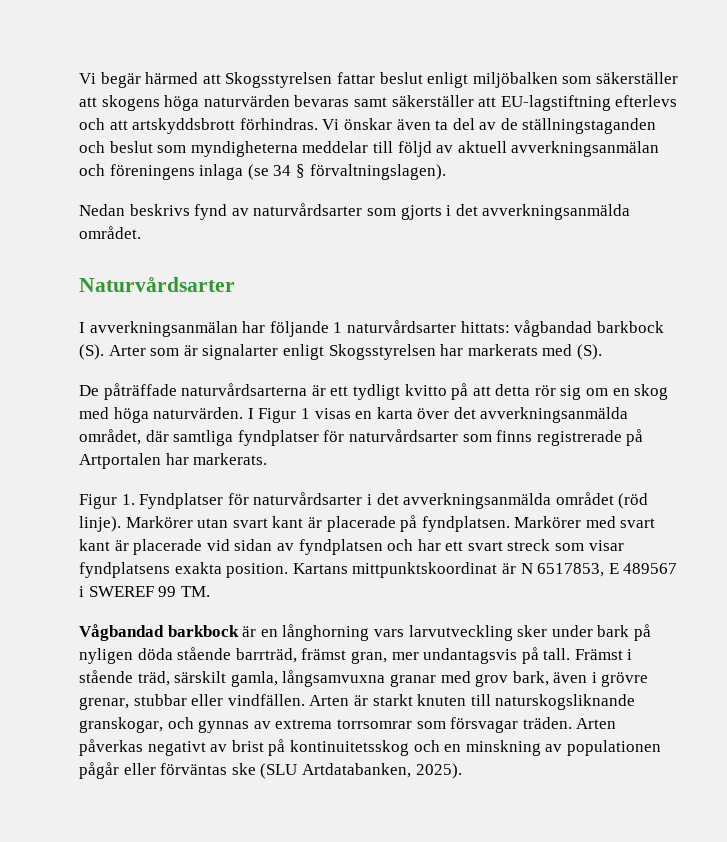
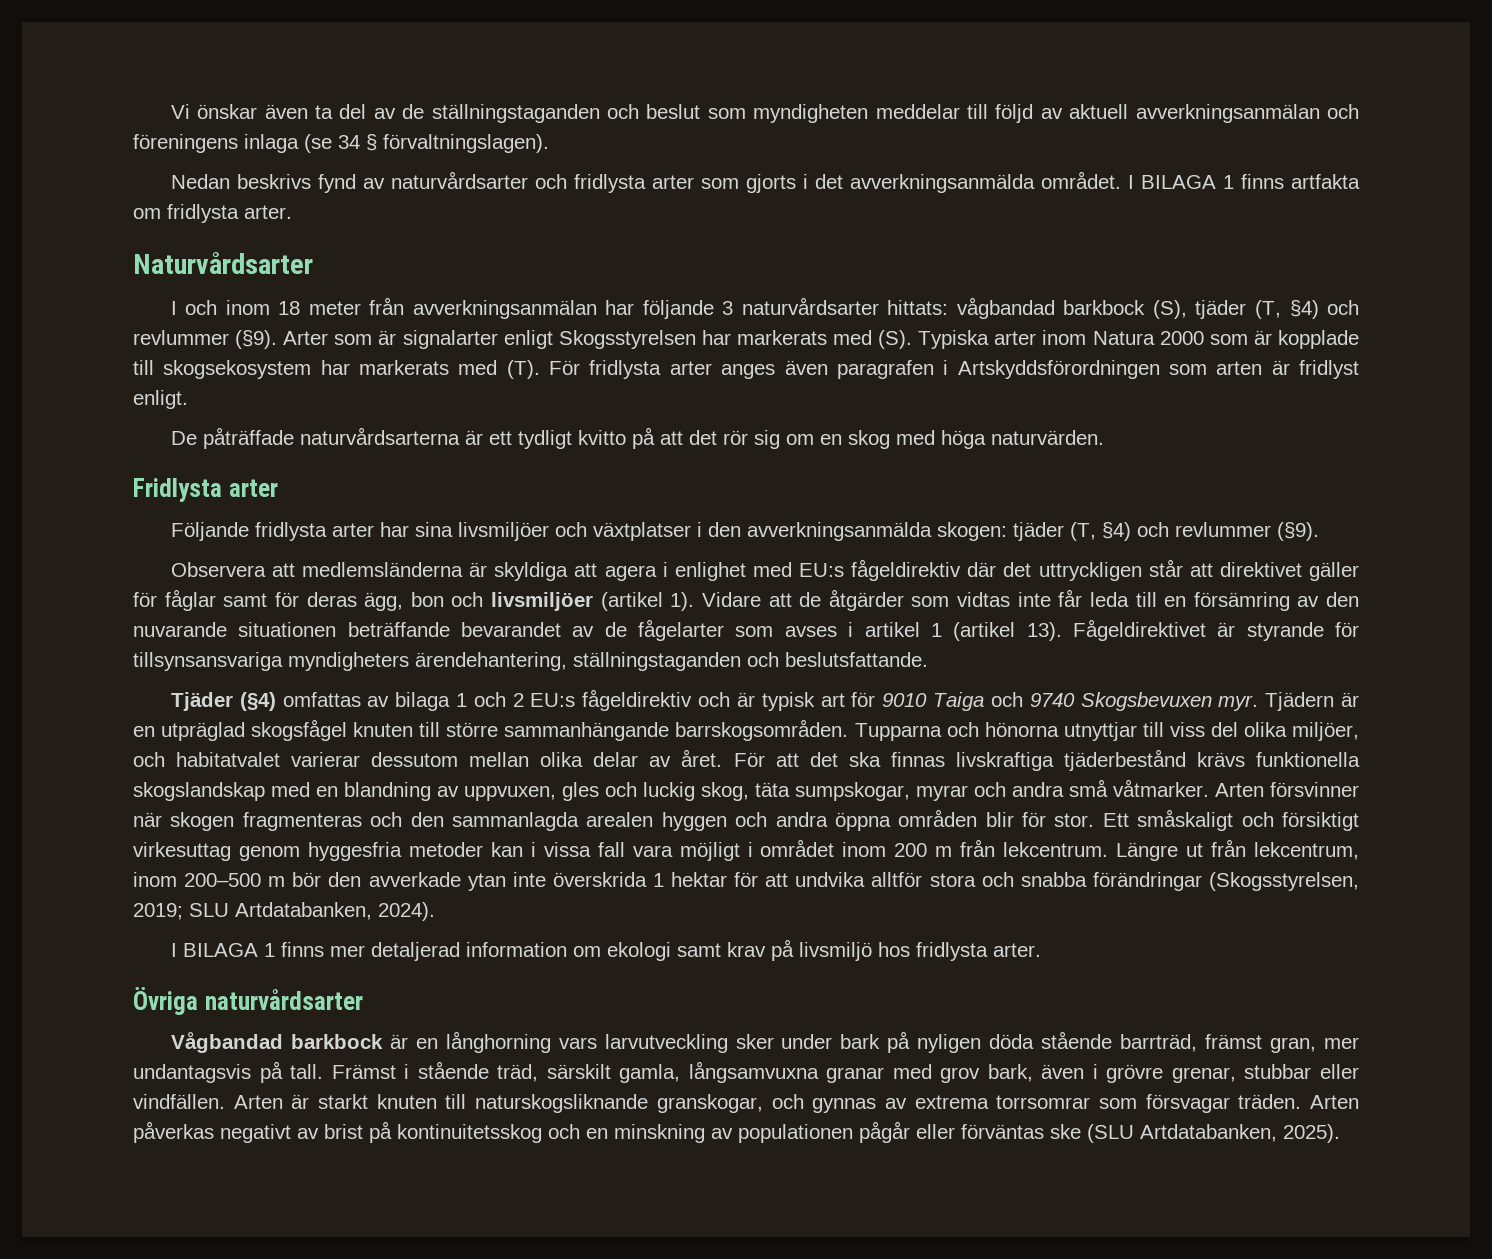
[79,72,678,88] [79,95,678,111] [79,118,340,134] Vi begär härmed att Skogsstyrelsen fattar beslut enligt miljöbalken som säkerställer att skogens höga naturvärden bevaras samt säkerställer att EU-lagstiftning efterlevs och att artskyddsbrott förhindras. Vi -> [170,104,190,119] Vi
[190,141,298,157] myndigheterna -> [753,104,869,123] myndigheten
(363, 209) none -> [534,174,694,193] och fridlysta arter
[79,277,235,292] [79,322,85,333] // Naturvårdsarter // I -> [1127,174,1360,189] [133,204,292,223] [133,252,313,274] [170,297,405,315] I BILAGA 1 finns artfakta om fridlysta arter. // Naturvårdsarter // I och inom 18 meter från
[333,322,343,333] 1 -> [722,301,734,315] 3
[79,344,104,360] (S). -> [1152,300,1359,319] [133,330,278,349] (S), tjäder (T, §4) och revlummer (§9).
(602, 352) none -> [918,330,1359,349] [133,360,1359,379] [133,390,188,409] Typiska arter inom Natura 2000 som är kopplade till skogsekosystem har markerats med (T). För fridlysta arter anges även paragrafen i Artskyddsförordningen som arten är fridlyst enligt.
[495,384,531,396] detta -> [688,430,717,445] det
[247,407,629,423] [79,429,644,446] [79,453,268,469] [79,492,649,509] [79,515,656,532] [79,539,624,555] [79,562,678,578] [79,586,210,597] I Figur 1 visas en karta över det avverkningsanmälda området, där samtliga fyndplatser för naturvårdsarter som finns registrerade på Artportalen har markerats. // Figur 1. Fyndplatser för naturvårdsarter i det avverkningsanmälda området (röd linje). Markörer utan svart kant är placerade på fyndplatsen. Markörer med svart kant är placerade vid sidan av fyndplatsen och har ett svart streck som visar fyndplatsens exakta position. Kartans mittpunktskoordinat är N 6517853, E 489567 i SWEREF 99 TM. -> [133,478,278,502] [170,522,1319,541] [170,559,1359,581] [133,589,1359,611] [133,619,1359,641] [133,652,928,671] [170,689,1359,711] [133,719,1359,741] [133,749,1360,771] [133,779,1359,801] [133,809,1360,831] [133,839,1360,861] [133,872,1359,891] [133,902,435,921] [170,939,1041,961] [133,987,363,1015] // Fridlysta arter // Följande fridlysta arter har sina livsmiljöer och växtplatser i den avverkningsanmälda skogen: tjäder (T, §4) och revlummer (§9). // Observera att medlemsländerna är skyldiga att agera i enlighet med EU:s fågeldirektiv där det uttryckligen står att direktivet gäller för fåglar samt för deras ägg, bon och livsmiljöer (artikel 1). Vidare att de åtgärder som vidtas inte får leda till en försämring av den nuvarande situationen beträffande bevarandet av de fågelarter som avses i artikel 1 (artikel 13). Fågeldirektivet är styrande för tillsynsansvariga myndigheters ärendehantering, ställningstaganden och beslutsfattande. // Tjäder (§4) omfattas av bilaga 1 och 2 EU:s fågeldirektiv och är typisk art för 9010 Taiga och 9740 Skogsbevuxen myr. Tjädern är en utpräglad skogsfågel knuten till större sammanhängande barrskogsområden. Tupparna och hönorna utnyttjar till viss del olika miljöer, och habitatvalet varierar dessutom mellan olika delar av året. För att det ska finnas livskraftiga tjäderbestånd krävs funktionella skogslandskap med en blandning av uppvuxen, gles och luckig skog, täta sumpskogar, myrar och andra små våtmarker. Arten försvinner när skogen fragmenteras och den sammanlagda arealen hyggen och andra öppna områden blir för stor. Ett småskaligt och försiktigt virkesuttag genom hyggesfria metoder kan i vissa fall vara möjligt i området inom 200 m från lekcentrum. Längre ut från lekcentrum, inom 200–500 m bör den avverkade ytan inte överskrida 1 hektar för att undvika alltför stora och snabba förändringar (Skogsstyrelsen, 2019; SLU Artdatabanken, 2024). // I BILAGA 1 finns mer detaljerad information om ekologi samt krav på livsmiljö hos fridlysta arter. // Övriga naturvårdsarter

